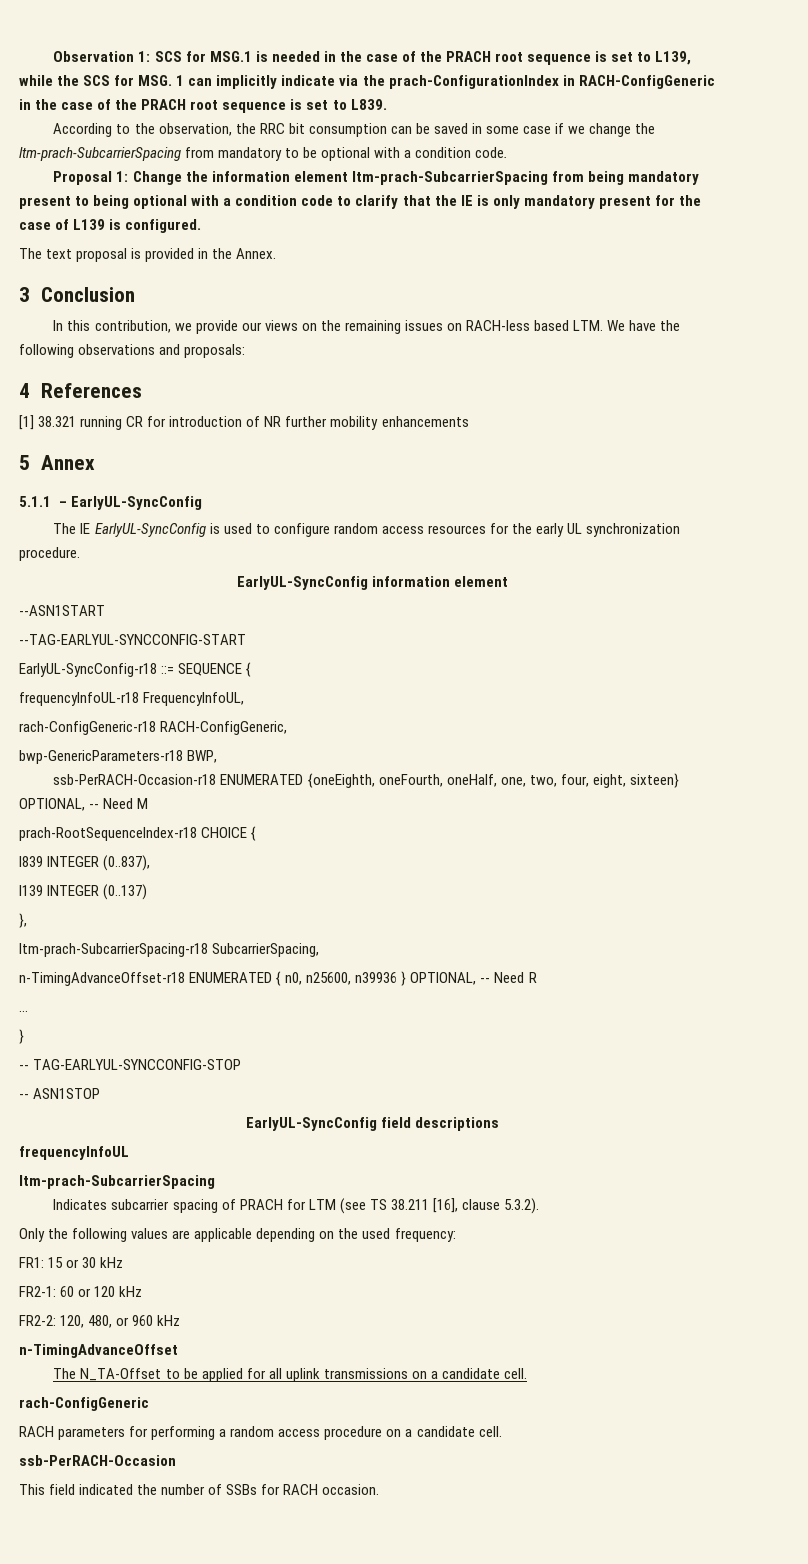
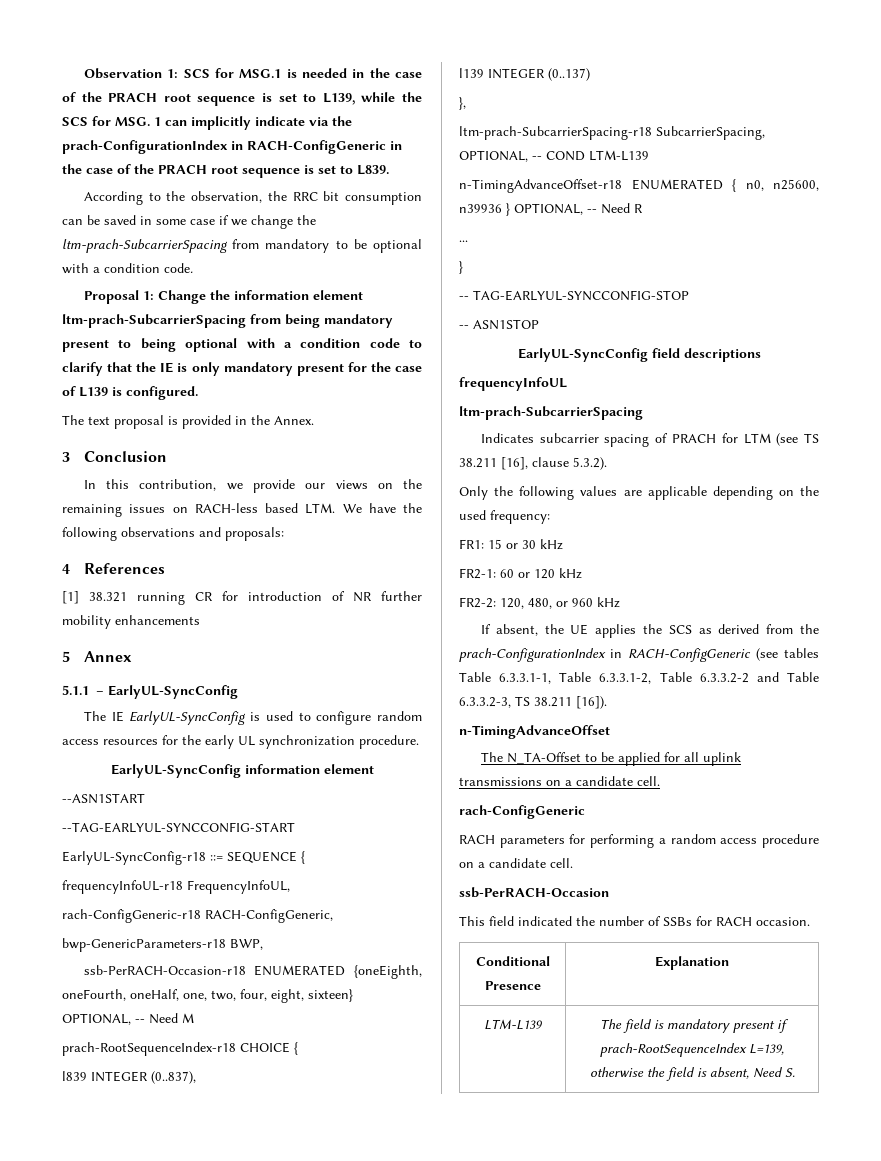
(320, 950) none -> [459,150,649,162] OPTIONAL, -- COND LTM-L139
(181, 1320) none -> [480,624,819,638] [459,648,819,662] [459,672,819,684] [459,696,607,709] // If absent, the UE applies the SCS as derived from the prach-ConfigurationIndex in RACH-ConfigGeneric (see tables Table 6.3.3.1-1, Table 6.3.3.1-2, Table 6.3.3.2-2 and Table 6.3.3.2-3, TS 38.211 [16]).
(380, 1489) none -> [475,956,550,966] [484,981,541,990] [655,956,729,970] [484,1019,542,1030] [599,1019,789,1033] [600,1043,784,1057] [589,1067,795,1081] // Conditional Presence | Explanation // LTM-L139 | The field is mandatory present if prach-RootSequenceIndex L=139, otherwise the field is absent, Need S.

